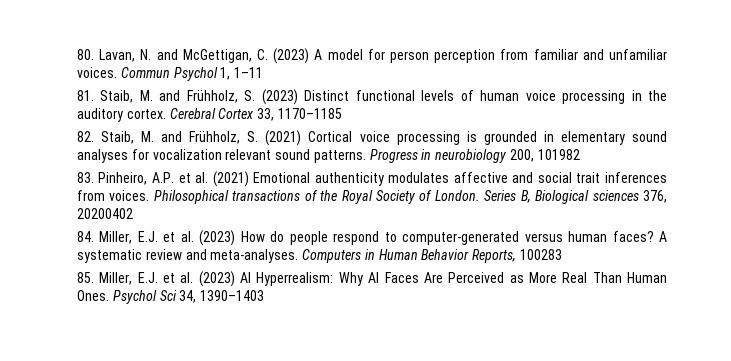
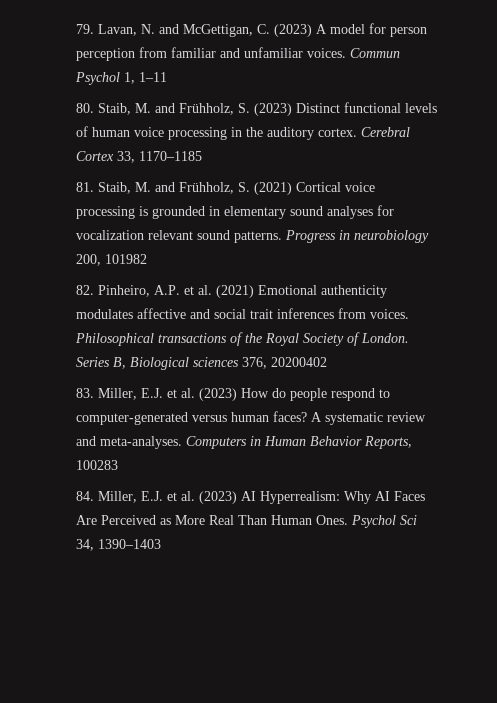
[76,49,94,60] 80. -> [75,24,94,34] 79.
[76,90,94,101] 81. -> [75,103,94,113] 80.
[76,131,94,142] 82. -> [75,182,94,192] 81.
[76,172,94,183] 83. -> [75,285,94,295] 82.
[76,231,94,242] 84. -> [75,388,94,398] 83.
[76,272,94,283] 85. -> [75,491,94,501] 84.

